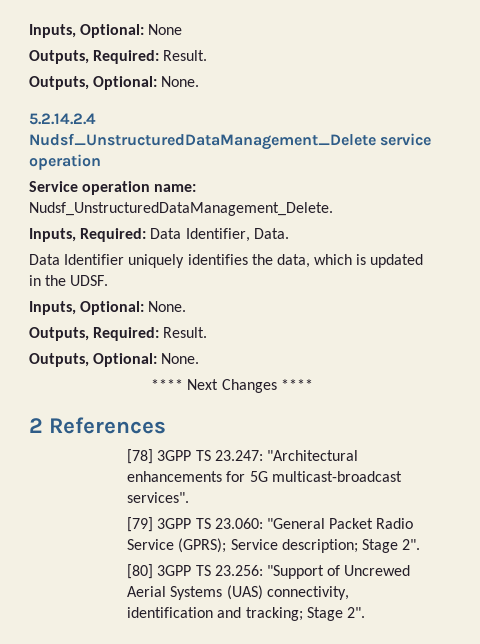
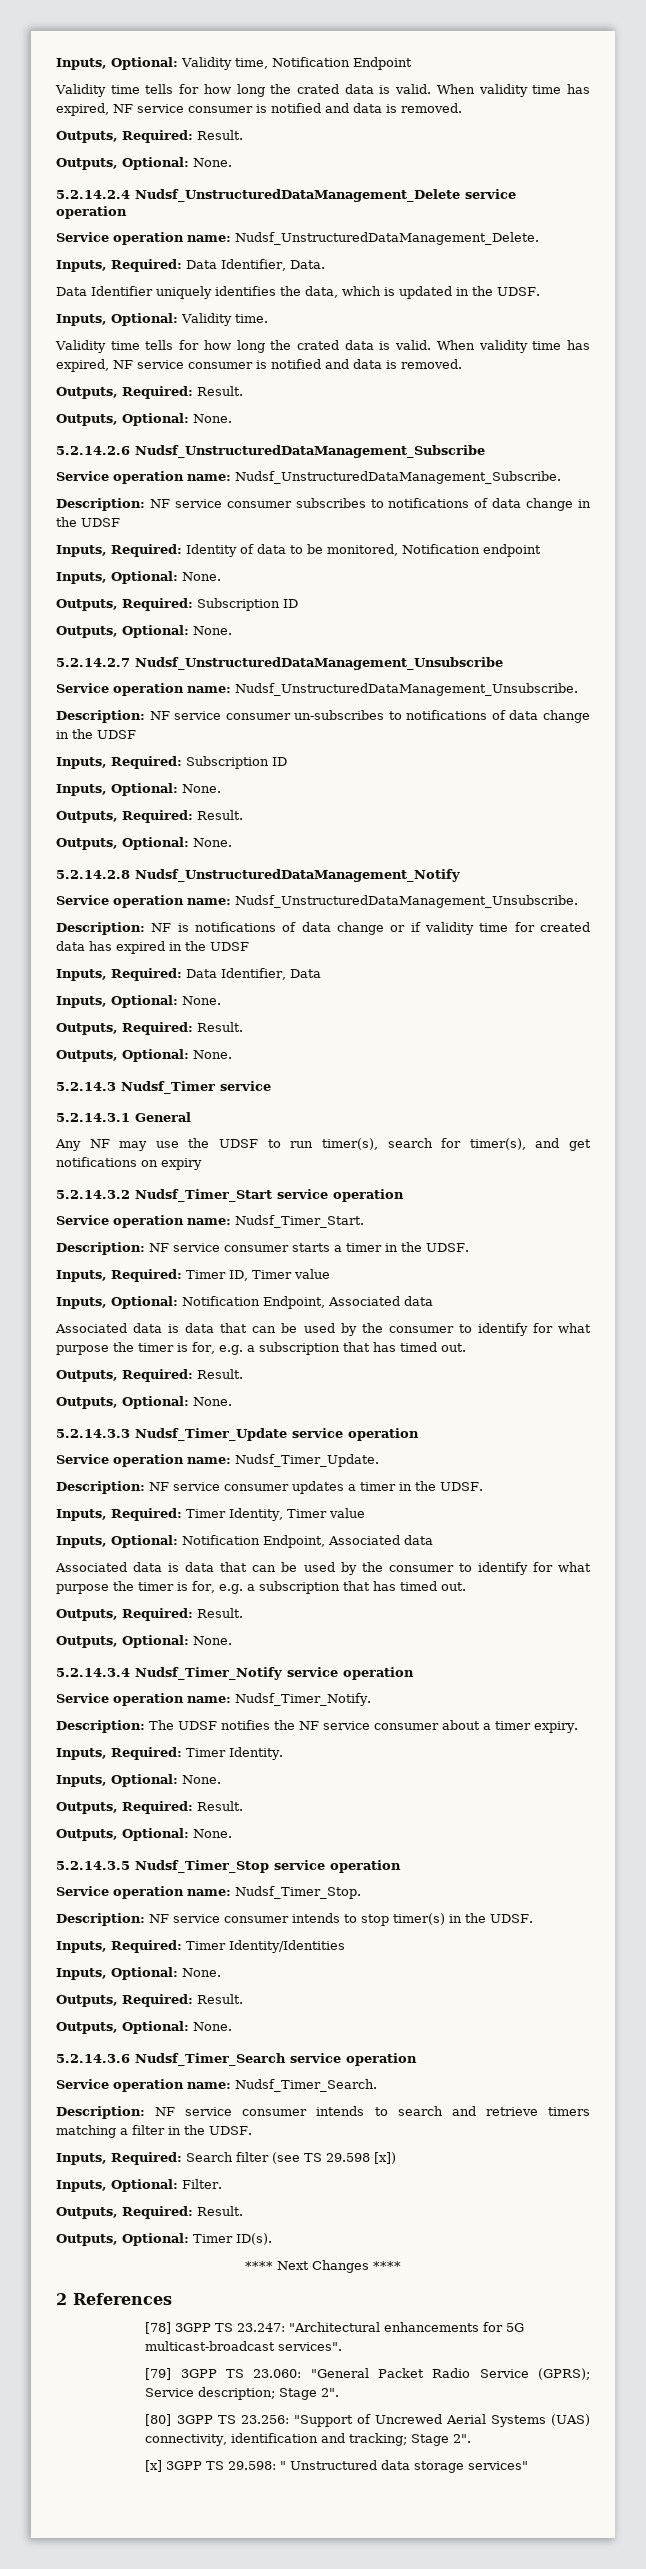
[29,24,183,38] Inputs, Optional: None -> [56,57,412,70] [55,84,590,97] [56,103,462,116] Inputs, Optional: Validity time, Notification Endpoint // Validity time tells for how long the crated data is valid. When validity time has expired, NF service consumer is notified and data is removed.
[29,301,187,315] [29,327,208,341] [29,353,200,367] // Inputs, Optional: None. // Outputs, Required: Result. // Outputs, Optional: None. -> [56,313,268,326] [55,340,590,353] [56,359,462,372] [56,386,243,399] [56,413,232,426] [56,445,485,458] [56,471,561,484] [56,498,591,511] [56,517,120,527] [56,544,541,557] [56,571,221,584] [56,598,298,611] [56,625,232,638] [56,657,503,670] [56,683,578,696] [56,710,590,723] [56,729,136,739] [56,756,287,769] [56,783,221,796] [56,810,243,823] [56,837,232,850] [56,869,460,882] [56,895,578,908] [56,922,590,935] [56,941,249,954] [56,968,321,981] [56,995,221,1008] [56,1022,243,1035] [56,1049,232,1062] [56,1081,271,1094] [56,1112,191,1122] [55,1138,592,1151] [56,1157,202,1170] [56,1189,404,1202] [56,1215,364,1228] [56,1242,469,1255] [56,1269,330,1282] [56,1296,433,1309] [55,1323,591,1336] [56,1342,466,1355] [56,1369,243,1382] [56,1396,232,1409] [56,1428,419,1441] [56,1454,379,1467] [56,1481,483,1494] [56,1508,365,1521] [56,1535,433,1548] [55,1562,591,1575] [56,1581,466,1594] [56,1608,243,1621] [56,1635,232,1648] [56,1667,414,1680] [56,1693,371,1706] [56,1720,578,1733] [56,1747,283,1760] [56,1774,221,1787] [56,1801,243,1814] [56,1828,232,1841] [56,1860,401,1873] [56,1886,361,1899] [56,1913,533,1926] [56,1940,345,1953] [56,1967,221,1980] [56,1994,243,2007] [56,2021,232,2034] [56,2053,417,2066] [56,2079,377,2092] [56,2106,590,2119] [56,2125,252,2138] [56,2152,396,2165] [56,2179,222,2192] [56,2206,243,2219] [56,2233,272,2246] // Inputs, Optional: Validity time. // Validity time tells for how long the crated data is valid. When validity time has expired, NF service consumer is notified and data is removed. // Outputs, Required: Result. // Outputs, Optional: None. // 5.2.14.2.6 Nudsf_UnstructuredDataManagement_Subscribe // Service operation name: Nudsf_UnstructuredDataManagement_Subscribe. // Description: NF service consumer subscribes to notifications of data change in the UDSF // Inputs, Required: Identity of data to be monitored, Notification endpoint // Inputs, Optional: None. // Outputs, Required: Subscription ID // Outputs, Optional: None. // 5.2.14.2.7 Nudsf_UnstructuredDataManagement_Unsubscribe // Service operation name: Nudsf_UnstructuredDataManagement_Unsubscribe. // Description: NF service consumer un-subscribes to notifications of data change in the UDSF // Inputs, Required: Subscription ID // Inputs, Optional: None. // Outputs, Required: Result. // Outputs, Optional: None. // 5.2.14.2.8 Nudsf_UnstructuredDataManagement_Notify // Service operation name: Nudsf_UnstructuredDataManagement_Unsubscribe. // Description: NF is notifications of data change or if validity time for created data has expired in the UDSF // Inputs, Required: Data Identifier, Data // Inputs, Optional: None. // Outputs, Required: Result. // Outputs, Optional: None. // 5.2.14.3 Nudsf_Timer service // 5.2.14.3.1 General // Any NF may use the UDSF to run timer(s), search for timer(s), and get notifications on expiry // 5.2.14.3.2 Nudsf_Timer_Start service operation // Service operation name: Nudsf_Timer_Start. // Description: NF service consumer starts a timer in the UDSF. // Inputs, Required: Timer ID, Timer value // Inputs, Optional: Notification Endpoint, Associated data // Associated data is data that can be used by the consumer to identify for what purpose the timer is for, e.g. a subscription that has timed out. // Outputs, Required: Result. // Outputs, Optional: None. // 5.2.14.3.3 Nudsf_Timer_Update service operation // Service operation name: Nudsf_Timer_Update. // Description: NF service consumer updates a timer in the UDSF. // Inputs, Required: Timer Identity, Timer value // Inputs, Optional: Notification Endpoint, Associated data // Associated data is data that can be used by the consumer to identify for what purpose the timer is for, e.g. a subscription that has timed out. // Outputs, Required: Result. // Outputs, Optional: None. // 5.2.14.3.4 Nudsf_Timer_Notify service operation // Service operation name: Nudsf_Timer_Notify. // Description: The UDSF notifies the NF service consumer about a timer expiry. // Inputs, Required: Timer Identity. // Inputs, Optional: None. // Outputs, Required: Result. // Outputs, Optional: None. // 5.2.14.3.5 Nudsf_Timer_Stop service operation // Service operation name: Nudsf_Timer_Stop. // Description: NF service consumer intends to stop timer(s) in the UDSF. // Inputs, Required: Timer Identity/Identities // Inputs, Optional: None. // Outputs, Required: Result. // Outputs, Optional: None. // 5.2.14.3.6 Nudsf_Timer_Search service operation // Service operation name: Nudsf_Timer_Search. // Description: NF service consumer intends to search and retrieve timers matching a filter in the UDSF. // Inputs, Required: Search filter (see TS 29.598 [x]) // Inputs, Optional: Filter. // Outputs, Required: Result. // Outputs, Optional: Timer ID(s).
(365, 612) none -> [145,2460,529,2473] // [x] 3GPP TS 29.598: " Unstructured data storage services"

